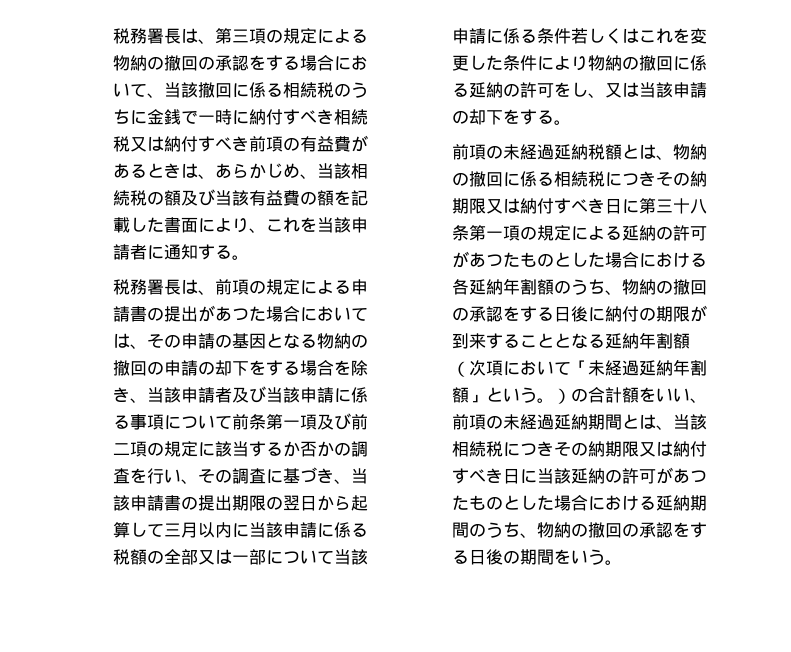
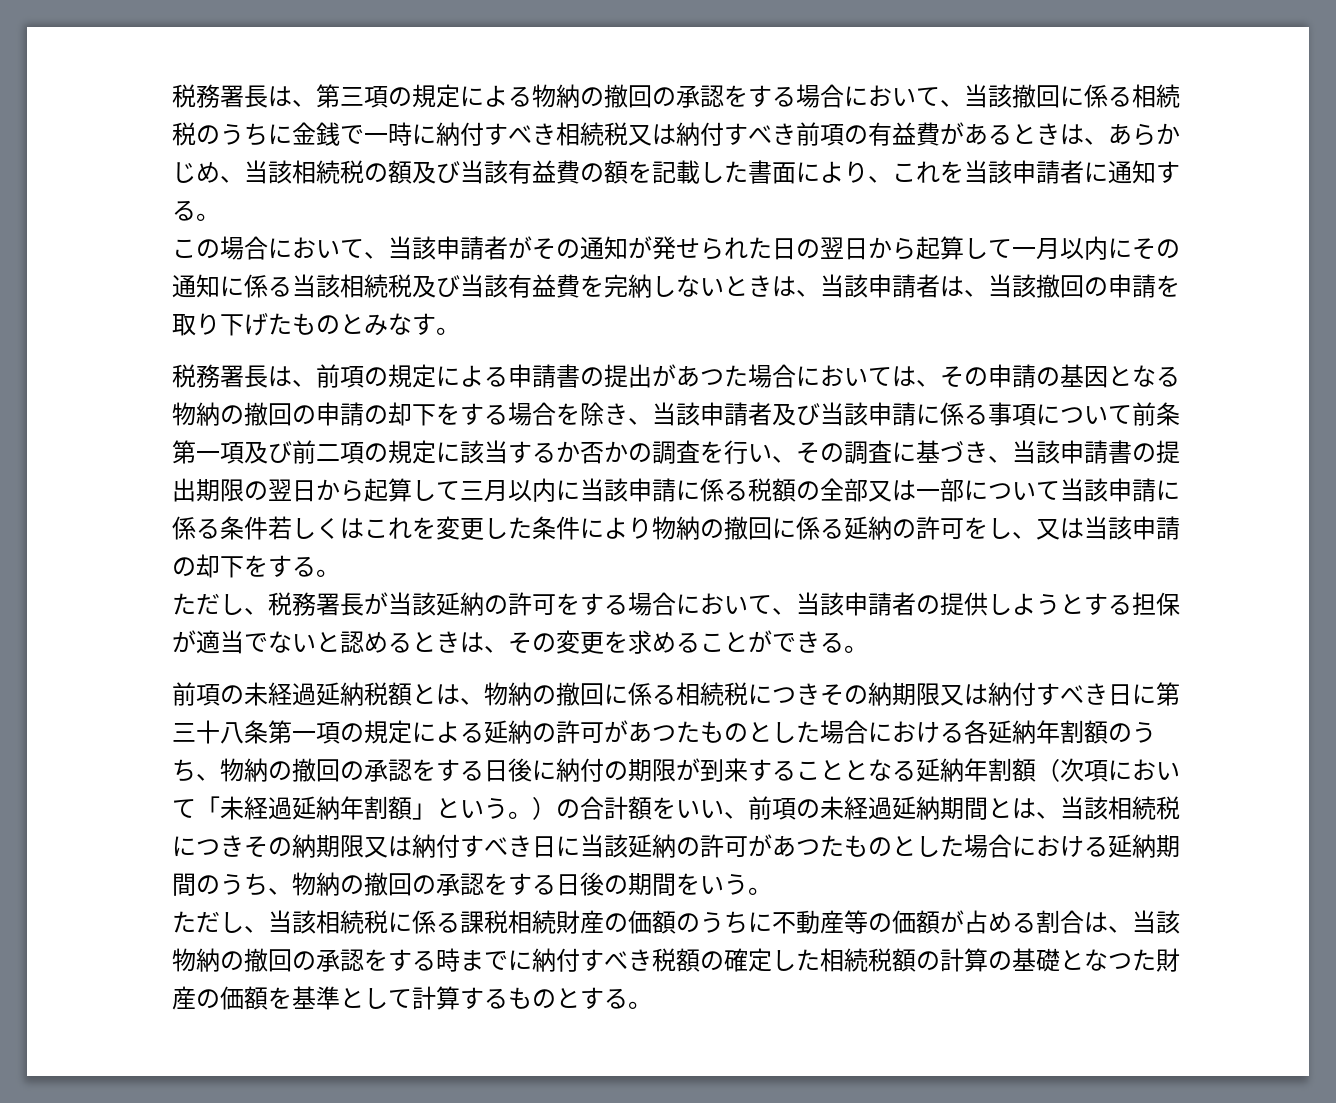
(250, 257) none -> [172,236,1181,260] [172,274,1181,298] [172,312,461,336] // この場合において、当該申請者がその通知が発せられた日の翌日から起算して一月以内にその通知に係る当該相続税及び当該有益費を完納しないときは、当該申請者は、当該撤回の申請を取り下げたものとみなす。
(572, 122) none -> [172,592,1181,616] [172,630,869,654] // ただし、税務署長が当該延納の許可をする場合において、当該申請者の提供しようとする担保が適当でないと認めるときは、その変更を求めることができる。
(623, 562) none -> [172,910,1181,934] [172,948,1181,972] [172,986,653,1010] // ただし、当該相続税に係る課税相続財産の価額のうちに不動産等の価額が占める割合は、当該物納の撤回の承認をする時までに納付すべき税額の確定した相続税額の計算の基礎となつた財産の価額を基準として計算するものとする。

